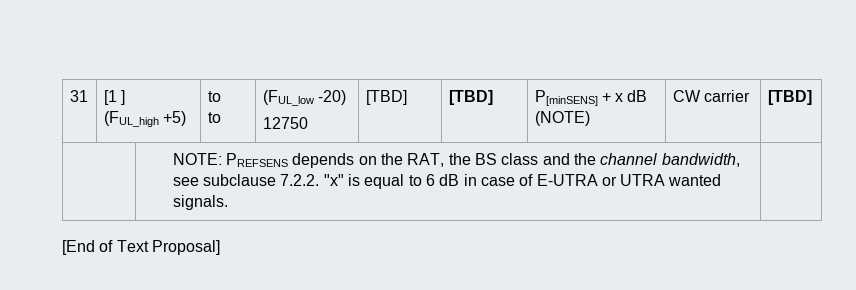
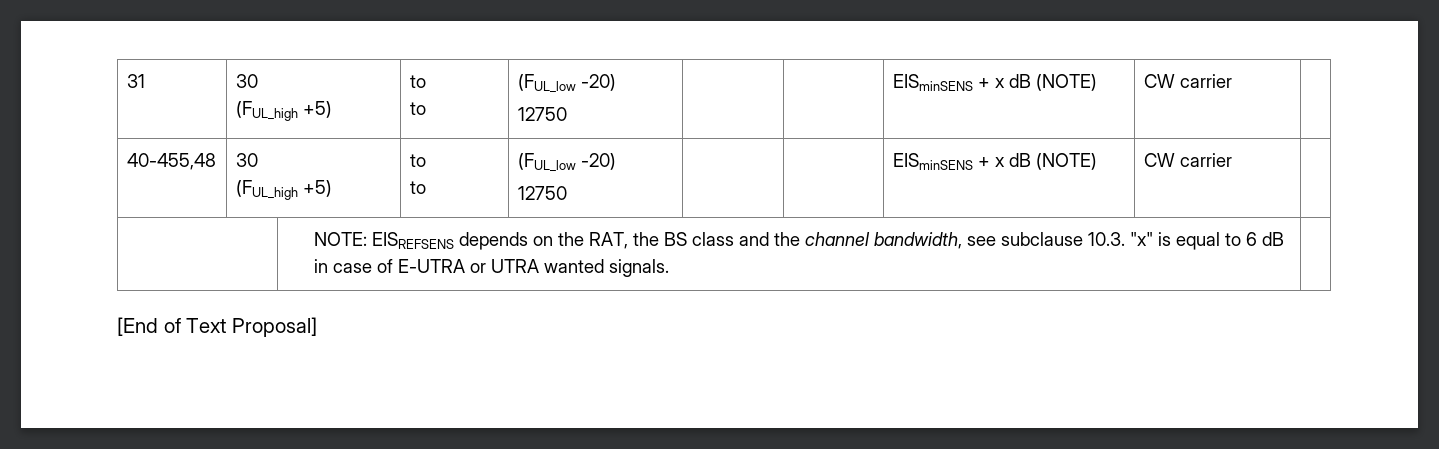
[103,90,125,105] [103,111,186,127] [207,91,221,102] [207,112,221,123] [262,90,346,106] [262,117,308,129] [365,90,407,105] [448,90,493,105] [534,90,648,106] [534,111,590,126] [672,90,750,102] [767,90,812,105] [1 ] // (FUL_high +5) | to // to | (FUL_low -20) // 12750 | [TBD] | [TBD] | P[minSENS] + x dB (NOTE) | CW carrier | [TBD] -> [235,74,258,88] [235,101,332,121] [409,75,426,88] [409,102,426,115] [517,74,616,93] [517,107,567,121] [892,74,1097,91] [1143,74,1232,88] [126,153,216,170] [235,153,258,167] [235,180,332,200] [409,154,426,167] [409,181,426,194] [517,153,616,172] [517,186,567,200] [892,153,1097,170] [1143,153,1232,167] 30 // (FUL_high +5) | to // to | (FUL_low -20) // 12750 | | | EISminSENS + x dB (NOTE) | CW carrier | // 40-455,48 | 30 // (FUL_high +5) | to // to | (FUL_low -20) // 12750 | | | EISminSENS + x dB (NOTE) | CW carrier |
[226,153,289,167] PREFSENS -> [372,232,455,249] EISREFSENS
[280,174,320,186] 7.2.2. -> [1088,232,1126,246] 10.3.

